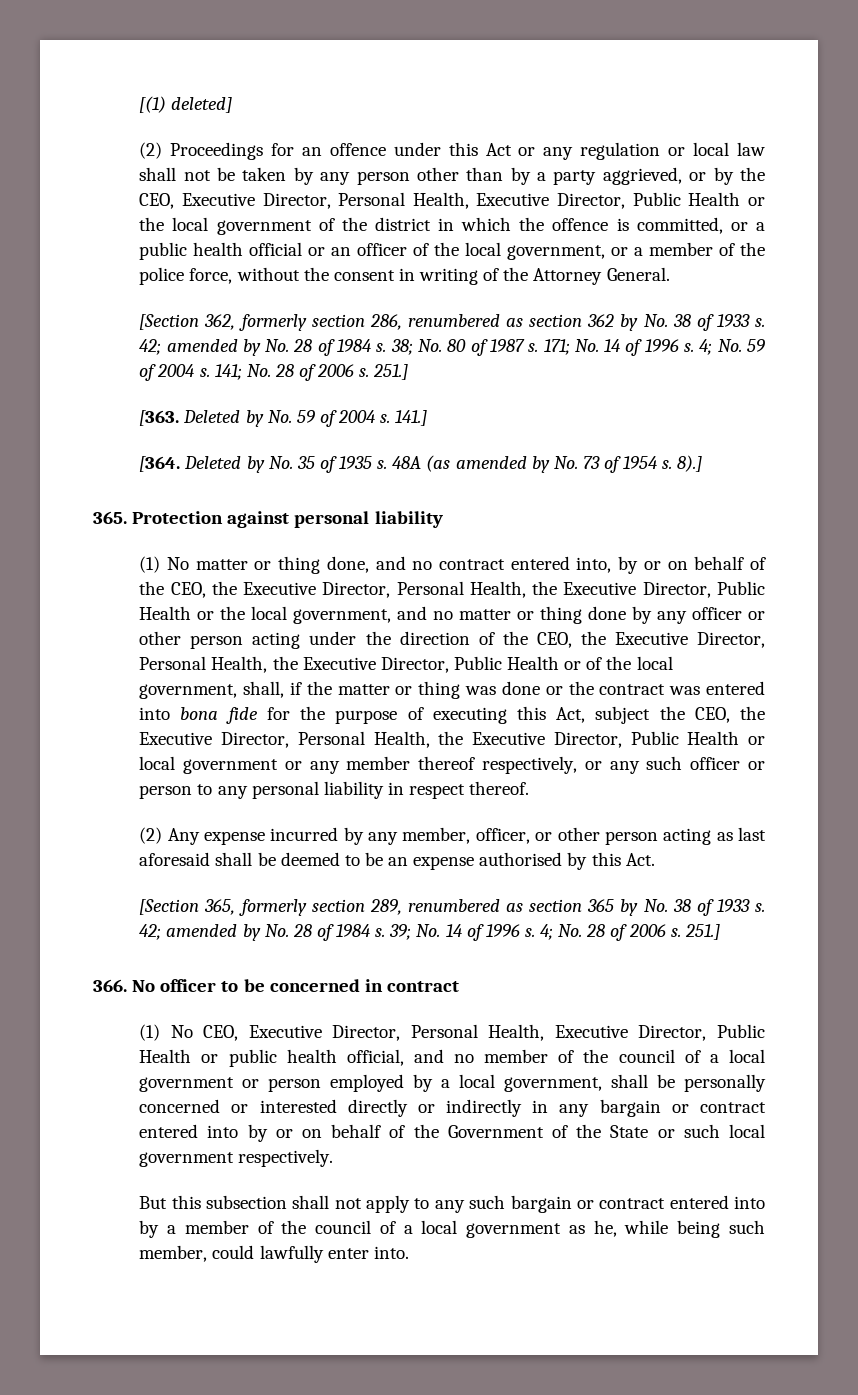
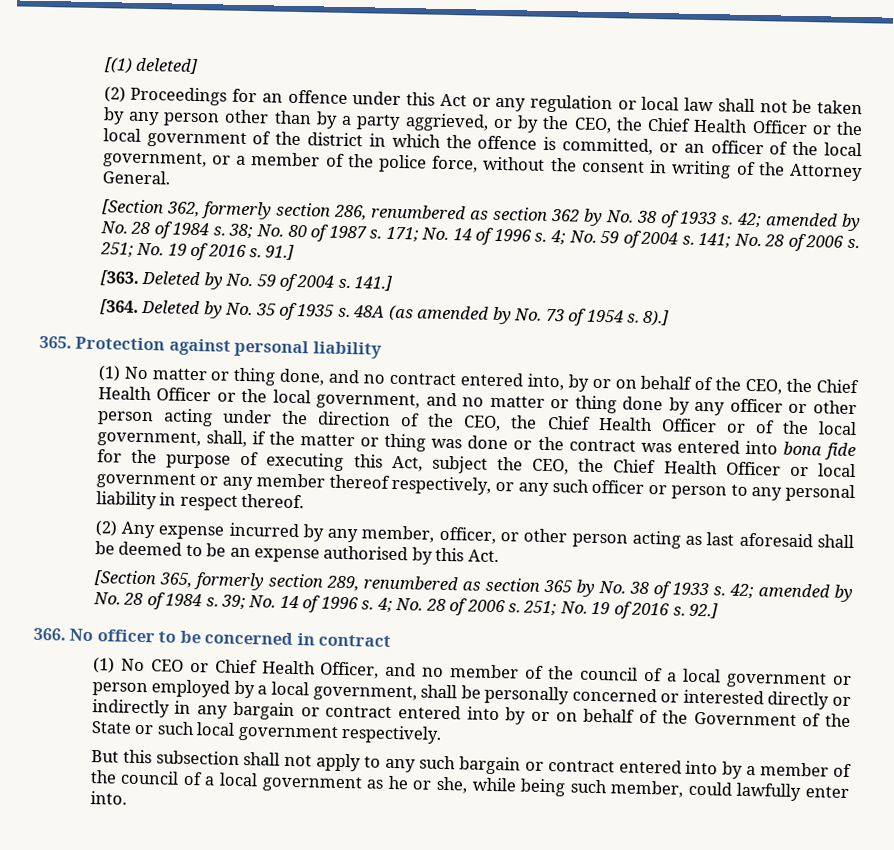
[181,192,741,209] Executive Director, Personal Health, Executive Director, Public Health -> [615,117,808,135] the Chief Health Officer
[756,222,765,231] [139,242,326,260] a public health official or -> (678, 148) none
[373,364,409,380] 251.] -> [99,242,295,261] 251; No. 19 of 2016 s. 91.]
[243,581,766,598] [139,606,192,620] Executive Director, Personal Health, the Executive Director, Public Health -> [816,379,860,394] [97,386,212,402] Chief Health Officer
[614,632,765,648] [139,656,560,673] Executive Director, Personal Health, the Executive Director, Public Health -> [546,415,717,433] Chief Health Officer
[139,731,740,748] Executive Director, Personal Health, the Executive Director, Public Health -> [613,459,781,476] Chief Health Officer
[684,924,720,940] 251.] -> [523,600,719,619] 251; No. 19 of 2016 s. 92.]
[203,1024,766,1041] [139,1049,404,1067] CEO, Executive Director, Personal Health, Executive Director, Public Health or public health official, -> [150,659,380,679] CEO or Chief Health Officer,
[593,1220,617,1237] he, -> [387,775,468,794] he or she,

